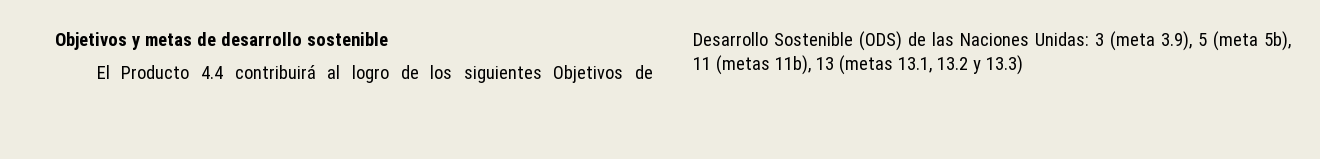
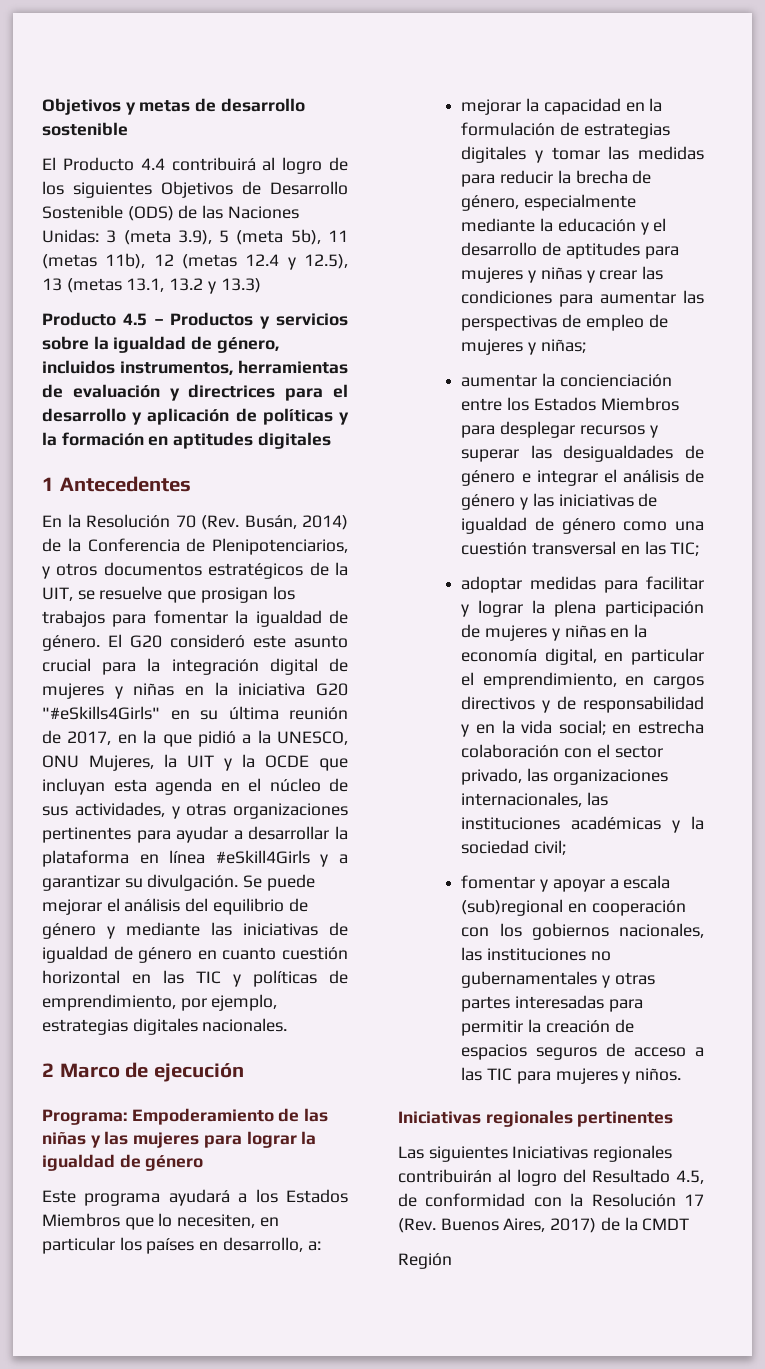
(811, 65) none -> [153,254,348,270] 12 (metas 12.4 y 12.5),
(1023, 65) none -> [42,312,348,329] [42,336,279,353] [42,360,348,375] [42,384,349,401] [42,408,349,425] [42,432,331,449] [42,476,191,492] [42,514,348,530] [42,538,348,555] [42,562,348,579] [42,586,295,603] [42,610,348,627] [42,634,348,651] [42,658,348,675] [42,682,348,699] [42,706,348,720] [42,730,348,747] [42,754,348,771] [42,778,348,795] [42,802,348,819] [42,826,348,843] [42,850,348,867] [42,874,315,891] [42,898,308,915] [42,922,348,939] [42,946,348,963] [42,970,348,987] [42,994,278,1011] [42,1018,288,1035] [42,1062,244,1082] [42,1108,329,1125] [42,1131,317,1148] [42,1154,204,1171] [42,1189,348,1206] [42,1213,279,1230] [42,1237,321,1254] [461,98,663,115] [461,122,670,139] [461,146,704,163] [461,170,652,187] [461,194,637,211] [461,218,667,235] [461,242,679,259] [461,266,664,283] [461,290,704,307] [461,314,668,331] [461,339,586,355] [461,373,672,387] [461,397,679,411] [461,421,658,438] [461,445,704,462] [461,469,704,486] [461,493,658,510] [461,517,704,534] [461,541,700,556] [461,576,704,593] [461,600,704,617] [461,624,648,641] [461,648,704,665] [461,672,704,689] [461,696,704,713] [461,720,704,737] [461,744,663,758] [461,768,668,785] [461,792,609,807] [461,816,704,833] [461,840,567,855] [461,875,671,892] [461,899,686,916] [461,923,704,940] [461,947,611,961] [461,971,655,988] [461,995,643,1012] [461,1019,634,1036] [461,1043,704,1060] [461,1067,682,1084] [398,1110,674,1127] [398,1145,673,1162] [398,1169,704,1186] [398,1193,704,1207] [398,1217,690,1233] [398,1253,452,1269] // Producto 4.5 – Productos y servicios sobre la igualdad de género, incluidos instrumentos, herramientas de evaluación y directrices para el desarrollo y aplicación de políticas y la formación en aptitudes digitales // 1 Antecedentes // En la Resolución 70 (Rev. Busán, 2014) de la Conferencia de Plenipotenciarios, y otros documentos estratégicos de la UIT, se resuelve que prosigan los trabajos para fomentar la igualdad de género. El G20 consideró este asunto crucial para la integración digital de mujeres y niñas en la iniciativa G20 "#eSkills4Girls" en su última reunión de 2017, en la que pidió a la UNESCO, ONU Mujeres, la UIT y la OCDE que incluyan esta agenda en el núcleo de sus actividades, y otras organizaciones pertinentes para ayudar a desarrollar la plataforma en línea #eSkill4Girls y a garantizar su divulgación. Se puede mejorar el análisis del equilibrio de género y mediante las iniciativas de igualdad de género en cuanto cuestión horizontal en las TIC y políticas de emprendimiento, por ejemplo, estrategias digitales nacionales. // 2 Marco de ejecución // Programa: Empoderamiento de las niñas y las mujeres para lograr la igualdad de género // Este programa ayudará a los Estados Miembros que lo necesiten, en particular los países en desarrollo, a: // mejorar la capacidad en la formulación de estrategias digitales y tomar las medidas para reducir la brecha de género, especialmente mediante la educación y el desarrollo de aptitudes para mujeres y niñas y crear las condiciones para aumentar las perspectivas de empleo de mujeres y niñas; // aumentar la concienciación entre los Estados Miembros para desplegar recursos y superar las desigualdades de género e integrar el análisis de género y las iniciativas de igualdad de género como una cuestión transversal en las TIC; // adoptar medidas para facilitar y lograr la plena participación de mujeres y niñas en la economía digital, en particular el emprendimiento, en cargos directivos y de responsabilidad y en la vida social; en estrecha colaboración con el sector privado, las organizaciones internacionales, las instituciones académicas y la sociedad civil; // fomentar y apoyar a escala (sub)regional en cooperación con los gobiernos nacionales, las instituciones no gubernamentales y otras partes interesadas para permitir la creación de espacios seguros de acceso a las TIC para mujeres y niños. // Iniciativas regionales pertinentes // Las siguientes Iniciativas regionales contribuirán al logro del Resultado 4.5, de conformidad con la Resolución 17 (Rev. Buenos Aires, 2017) de la CMDT // Región

